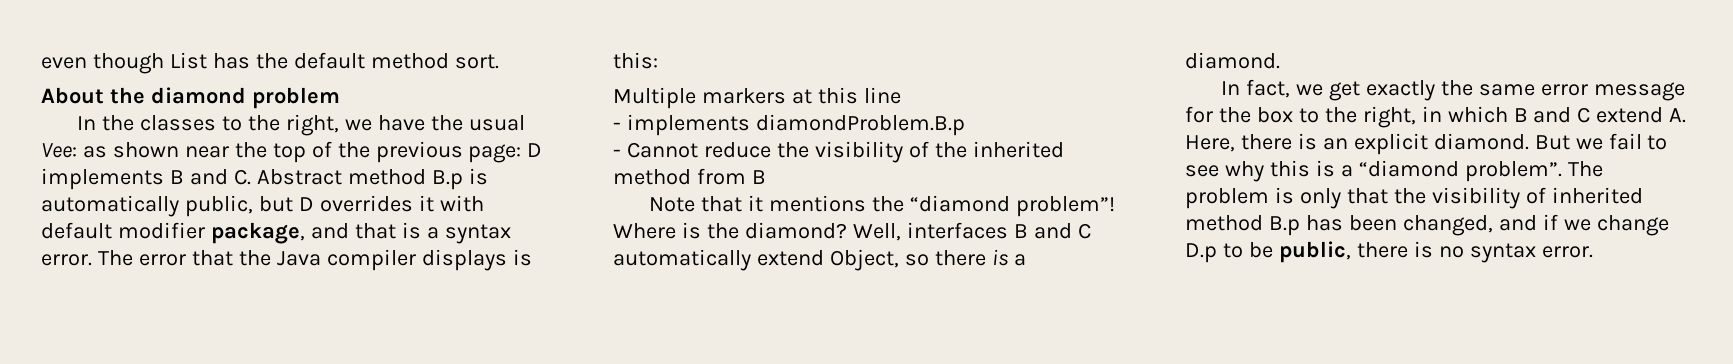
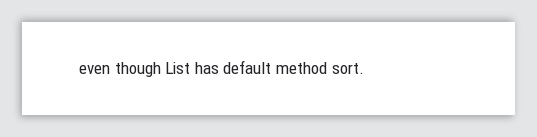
[255,53,288,69] the -> (219, 68) none
[41,87,340,109] [77,114,525,136] [41,141,543,163] [41,168,488,190] [41,195,484,217] [41,222,511,244] [41,249,532,271] [613,52,658,69] [613,87,901,109] [613,114,965,136] [613,141,1064,163] [613,168,766,185] [649,195,1115,217] [613,222,1091,241] [613,249,1026,271] [1185,52,1280,69] [1221,79,1685,101] [1185,106,1687,128] [1185,133,1668,155] [1185,160,1603,182] [1185,187,1643,209] [1185,214,1669,236] [1185,241,1593,263] // About the diamond problem // In the classes to the right, we have the usual Vee: as shown near the top of the previous page: D implements B and C. Abstract method B.p is automatically public, but D overrides it with default modifier package, and that is a syntax error. The error that the Java compiler displays is this: // Multiple markers at this line // - implements diamondProblem.B.p // - Cannot reduce the visibility of the inherited method from B // Note that it mentions the “diamond problem”! Where is the diamond? Well, interfaces B and C automatically extend Object, so there is a diamond. // In fact, we get exactly the same error message for the box to the right, in which B and C extend A. Here, there is an explicit diamond. But we fail to see why this is a “diamond problem”. The problem is only that the visibility of inherited method B.p has been changed, and if we change D.p to be public, there is no syntax error. -> (364, 68) none

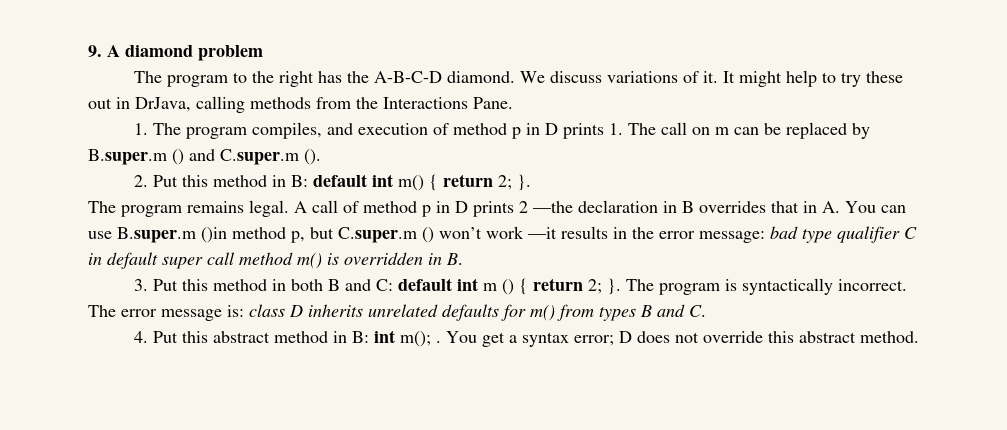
[79,60,364,77] even though List has default method sort. -> [88,45,263,61] [133,70,903,87] [88,96,513,113] [133,122,870,139] [88,149,321,165] [133,174,531,191] [88,200,906,217] [88,226,917,243] [88,252,463,269] [133,278,907,295] [88,304,706,321] [133,330,919,347] 9. A diamond problem // The program to the right has the A-B-C-D diamond. We discuss variations of it. It might help to try these out in DrJava, calling methods from the Interactions Pane. // 1. The program compiles, and execution of method p in D prints 1. The call on m can be replaced by B.super.m () and C.super.m (). // 2. Put this method in B: default int m() { return 2; }. // The program remains legal. A call of method p in D prints 2 —the declaration in B overrides that in A. You can use B.super.m ()in method p, but C.super.m () won’t work —it results in the error message: bad type qualifier C in default super call method m() is overridden in B. // 3. Put this method in both B and C: default int m () { return 2; }. The program is syntactically incorrect. The error message is: class D inherits unrelated defaults for m() from types B and C. // 4. Put this abstract method in B: int m(); . You get a syntax error; D does not override this abstract method.

